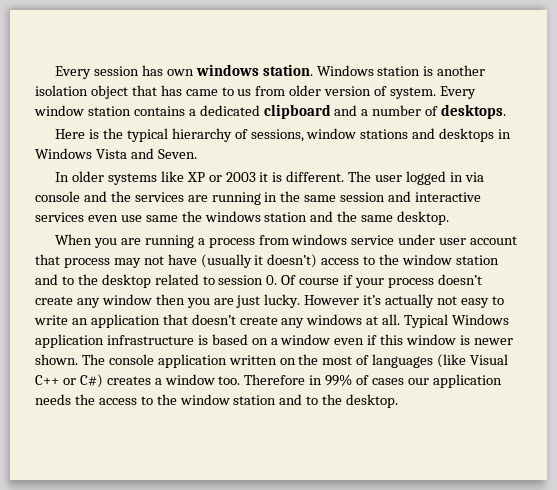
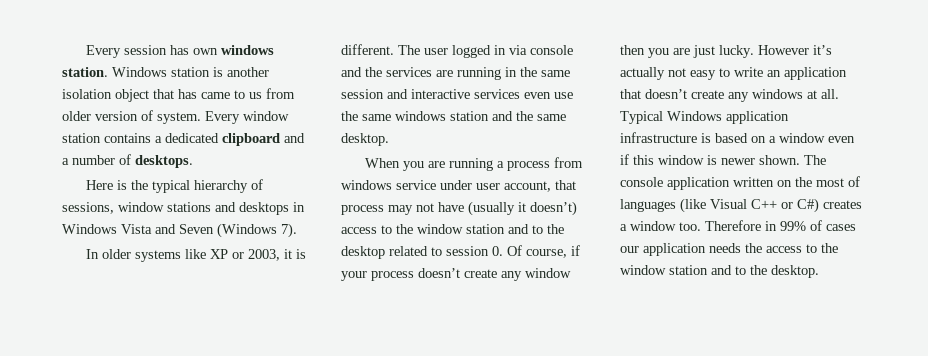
[157,149,197,159] Seven. -> [179,223,297,238] Seven (Windows 7).
[225,172,256,182] 2003 -> [248,249,281,261] 2003,
[145,211,202,222] same the -> [341,111,391,121] the same
[470,236,518,245] account -> [504,181,551,192] account,
[299,278,340,285] course -> [526,249,567,258] course,

